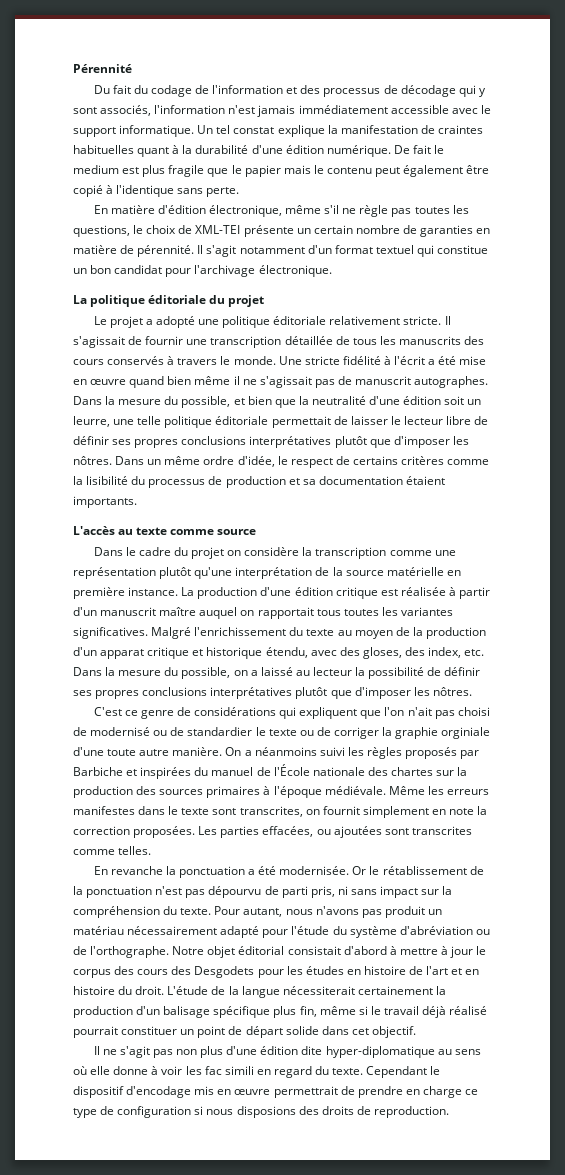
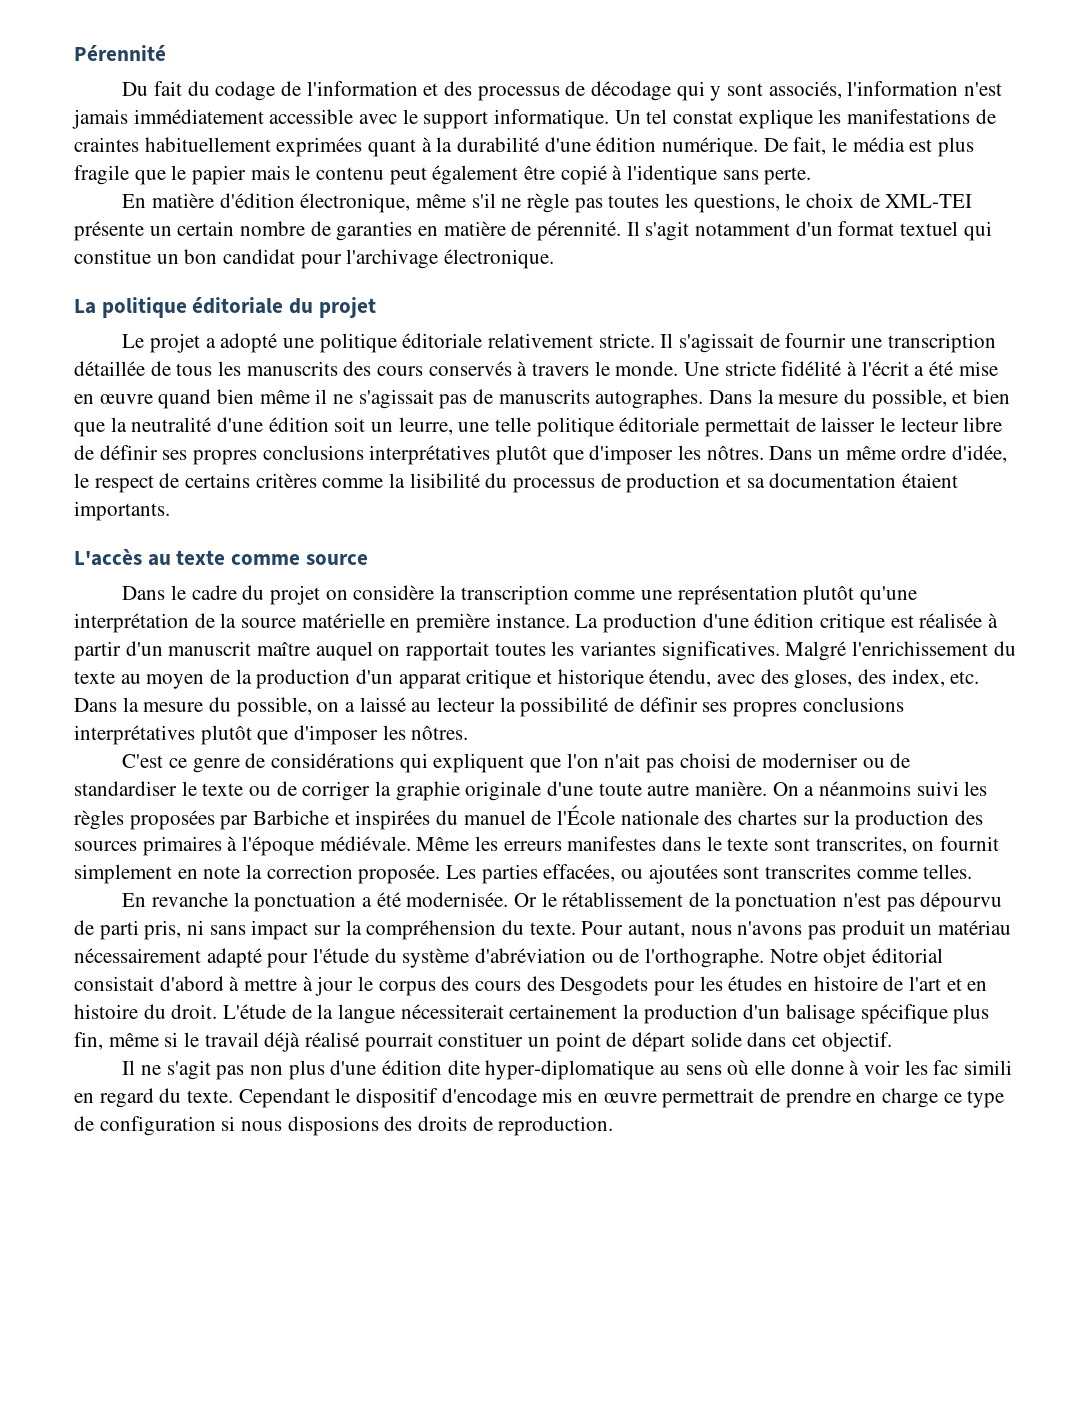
[327,125,483,134] [73,145,134,154] la manifestation de craintes habituelles -> [818,109,996,124] [74,137,363,157] les manifestations de craintes habituellement exprimées
[412,145,445,154] [73,165,119,174] fait le medium -> [793,137,905,155] fait, le média
[355,376,412,385] manuscrit -> [498,389,590,404] manuscrits
[316,609,341,616] tous -> (490, 651) none
[90,727,253,736] modernisé ou de standardier -> [762,753,911,768] [74,781,177,796] moderniser ou de standardiser
[441,727,491,739] orginiale -> [465,781,542,801] originale
[405,747,458,759] proposés -> [129,810,215,830] proposées
[133,826,196,838] proposées. -> [358,864,441,884] proposée.

